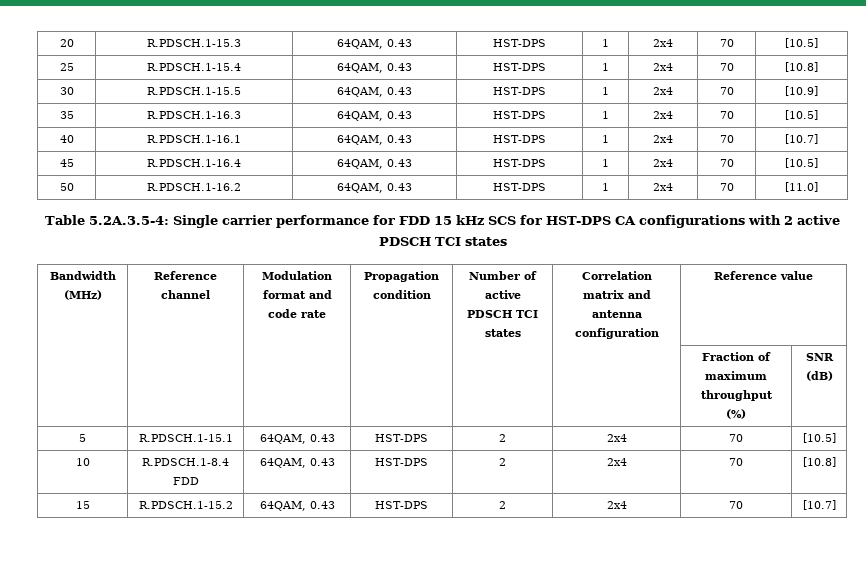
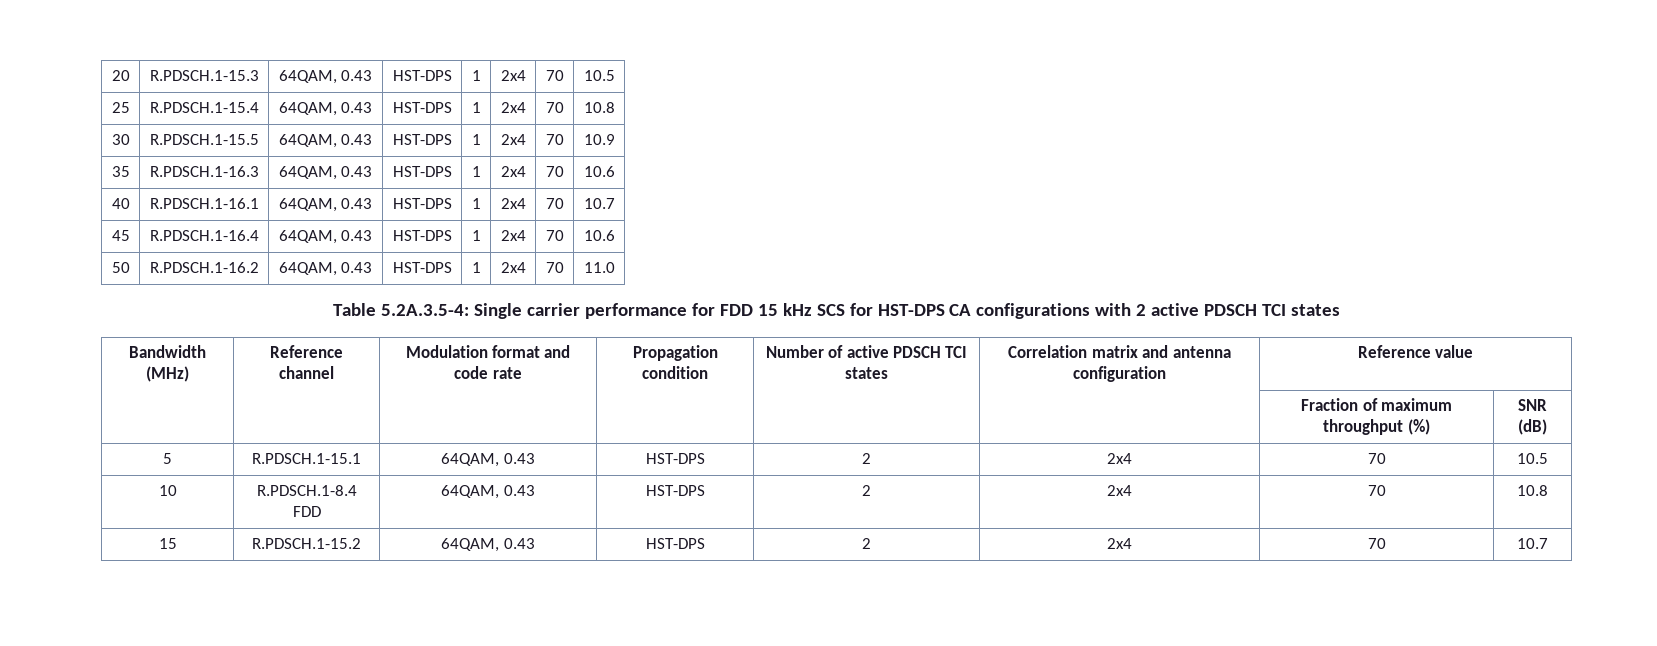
[785,38,818,48] [10.5] -> [583,70,615,81] 10.5
[785,62,818,72] [10.8] -> [583,102,615,113] 10.8
[785,86,818,96] [10.9] -> [583,134,615,145] 10.9
[785,110,818,120] [10.5] -> [583,166,615,177] 10.6
[785,134,818,144] [10.7] -> [583,198,615,209] 10.7
[785,158,818,168] [10.5] -> [583,230,615,241] 10.6
[785,182,818,192] [11.0] -> [583,262,615,273] 11.0
[802,433,836,443] [10.5] -> [1517,453,1548,464] 10.5
[802,457,836,467] [10.8] -> [1517,485,1548,496] 10.8
[802,500,836,510] [10.7] -> [1517,538,1548,549] 10.7

